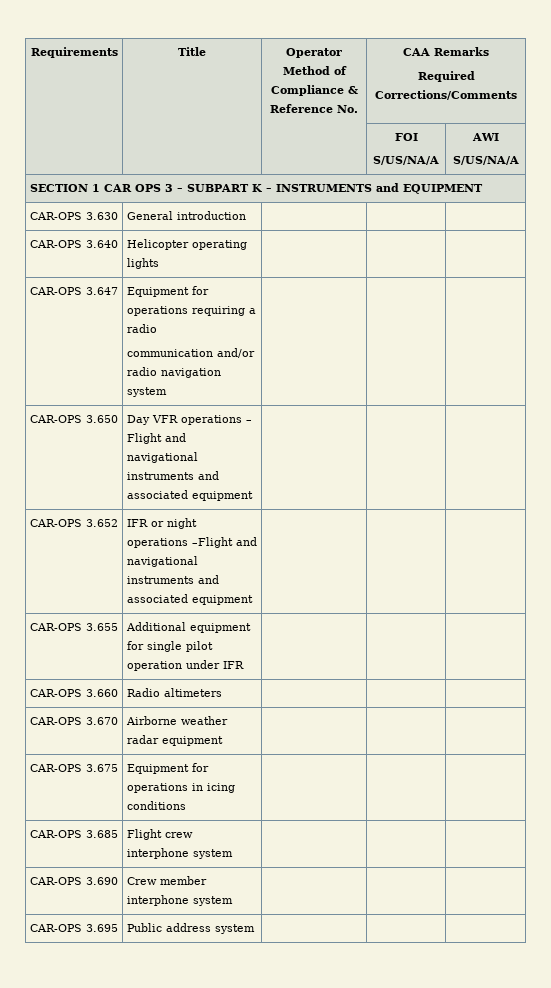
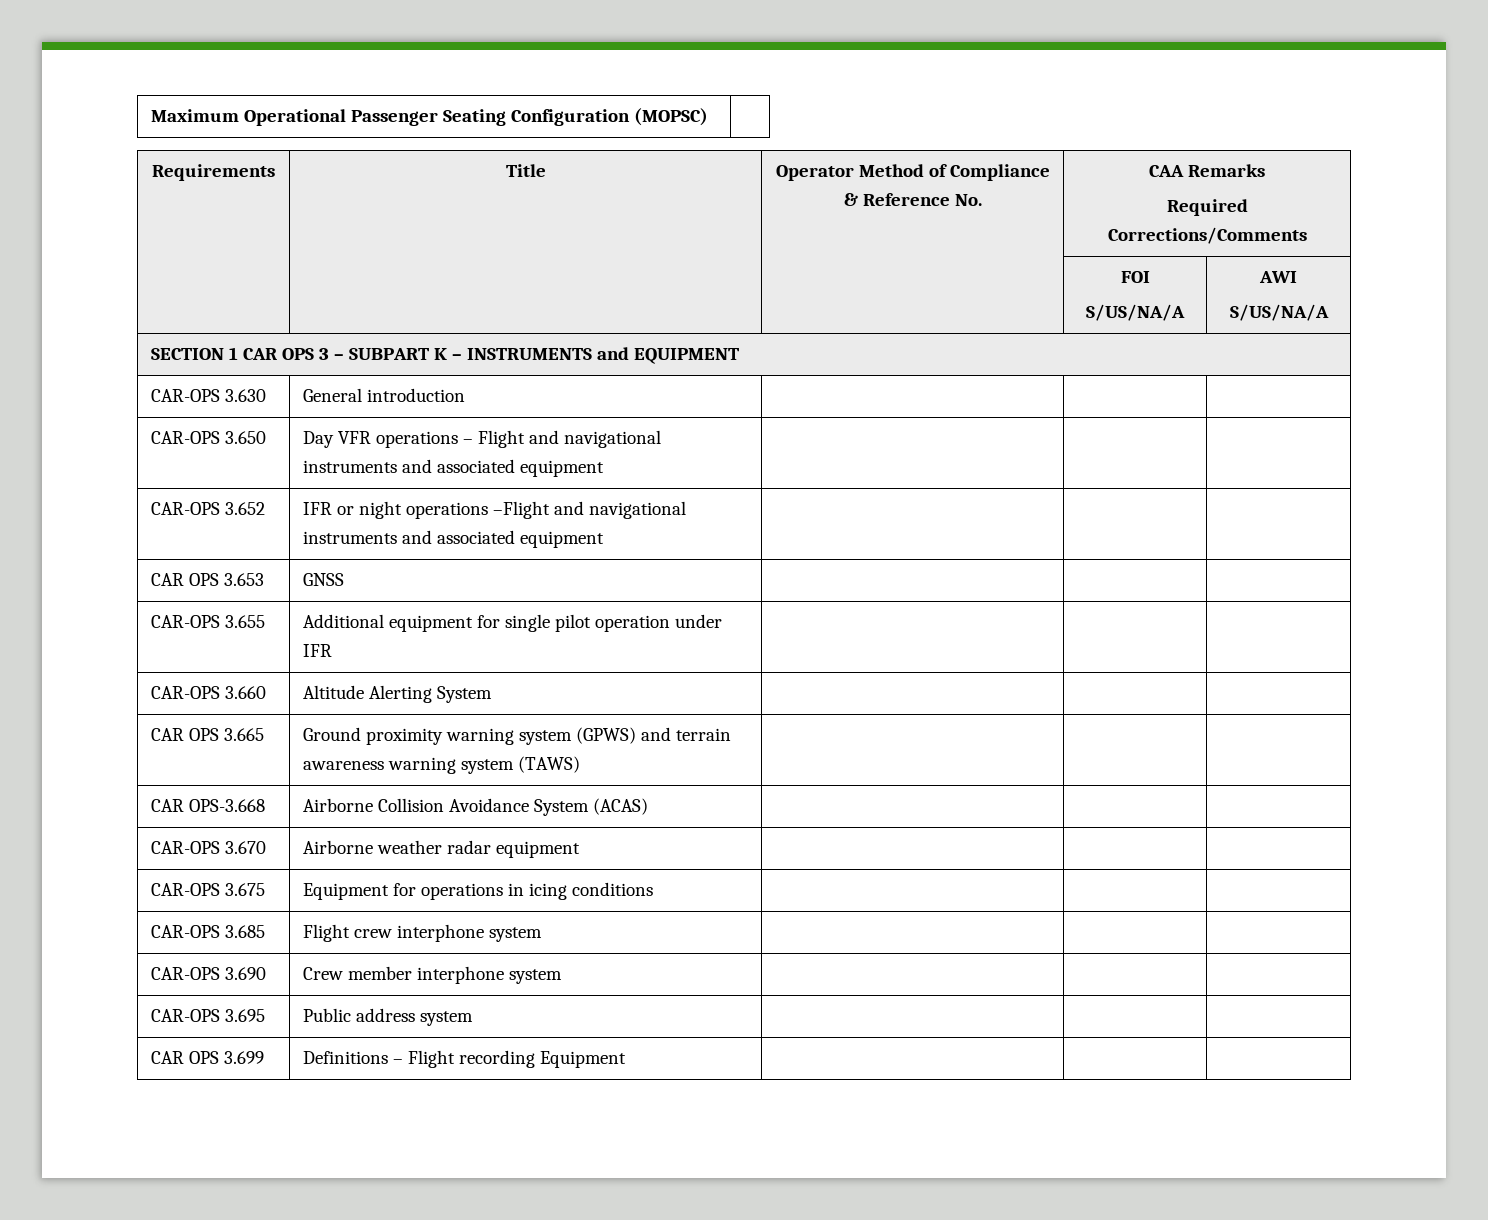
(30, 52) none -> [151,108,709,126] Maximum Operational Passenger Seating Configuration (MOPSC) | //
[29,240,118,248] [126,239,247,250] [126,258,159,269] [29,287,118,295] [126,286,209,297] [126,306,256,316] [126,324,157,333] [126,348,255,358] [126,367,221,378] [126,387,167,397] // CAR-OPS 3.640 | Helicopter operating lights | | | // CAR-OPS 3.647 | Equipment for operations requiring a radio // communication and/or radio navigation system | | | -> (466, 395) none
(253, 600) none -> [151,573,265,586] [303,573,345,586] // CAR OPS 3.653 | GNSS | | |
[126,688,222,697] Radio altimeters -> [303,685,493,703] [151,728,265,741] [303,727,732,745] [303,756,581,774] [151,799,266,812] [303,798,649,816] Altitude Alerting System | | | // CAR OPS 3.665 | Ground proximity warning system (GPWS) and terrain awareness warning system (TAWS) | | | // CAR OPS-3.668 | Airborne Collision Avoidance System (ACAS)
(255, 929) none -> [151,1051,265,1064] [303,1050,627,1068] // CAR OPS 3.699 | Definitions – Flight recording Equipment | | |

